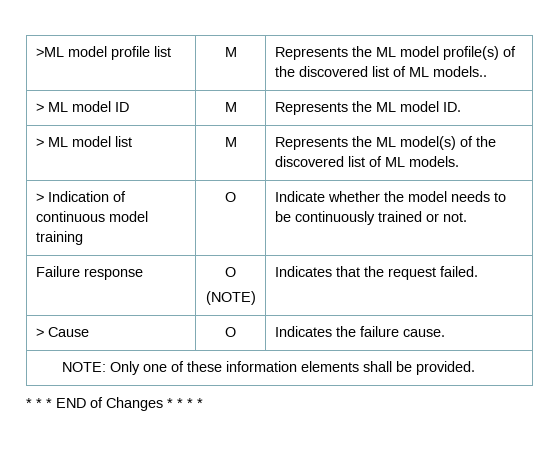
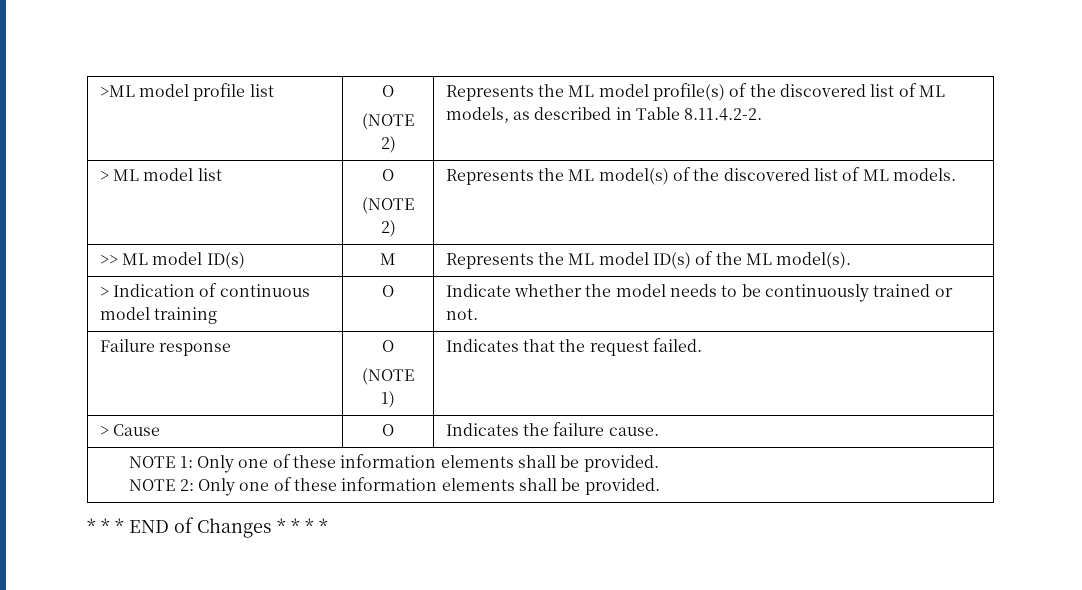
[224,47,237,57] M -> [382,85,394,97] [362,113,414,130] [380,136,396,153] O // (NOTE 2)
[432,66,487,77] [35,101,129,112] [224,102,237,112] [274,101,461,115] models.. // > ML model ID | M | Represents the ML model ID. -> [445,107,763,123] models, as described in Table 8.11.4.2-2.
[224,137,237,147] M -> [382,169,394,181] [362,197,414,214] [380,220,396,237] O // (NOTE 2)
(459, 161) none -> [99,252,245,269] [380,253,396,265] [445,251,852,269] // >> ML model ID(s) | M | Represents the ML model ID(s) of the ML model(s).
[205,291,256,305] (NOTE) -> [362,368,414,385] [381,391,395,408] (NOTE 1)
[62,362,107,372] NOTE: -> [129,454,659,473] [129,479,194,491] NOTE 1: Only one of these information elements shall be provided. // NOTE 2:

